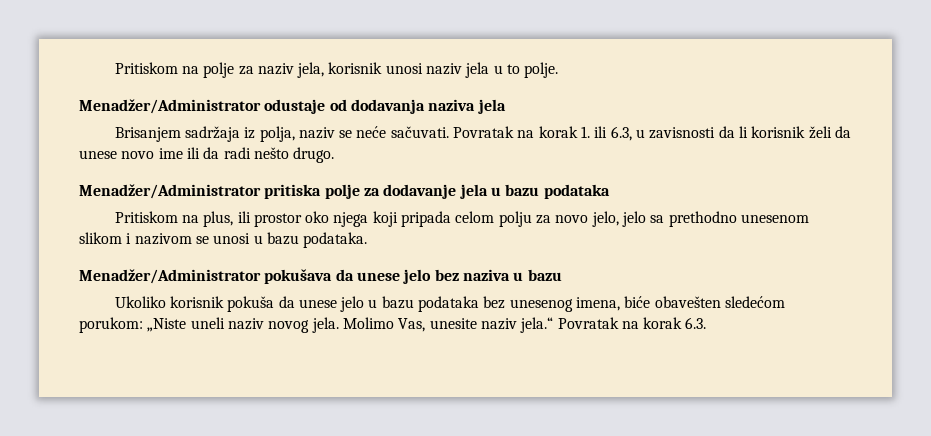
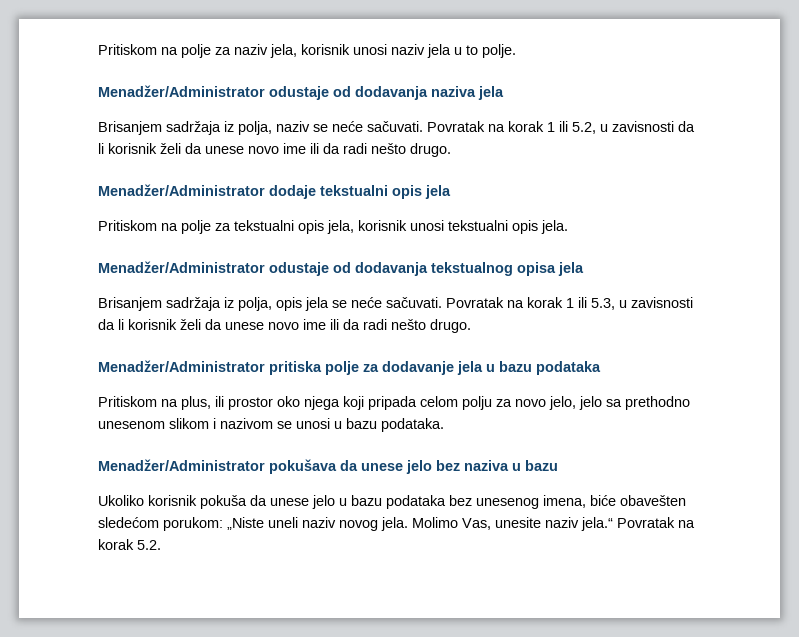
[581,126,632,141] 1. ili 6.3, -> [547,121,695,134] [98,143,451,157] [98,184,451,199] [98,220,568,234] [98,261,584,276] [98,297,615,311] 1 ili 5.2, u zavisnosti da li korisnik želi da unese novo ime ili da radi nešto drugo. // Menadžer/Administrator dodaje tekstualni opis jela // Pritiskom na polje za tekstualni opis jela, korisnik unosi tekstualni opis jela. // Menadžer/Administrator odustaje od dodavanja tekstualnog opisa jela // Brisanjem sadržaja iz polja, opis jela se neće sačuvati. Povratak na korak 1 ili 5.3,
[685,317,707,329] 6.3. -> [137,540,161,550] 5.2.

